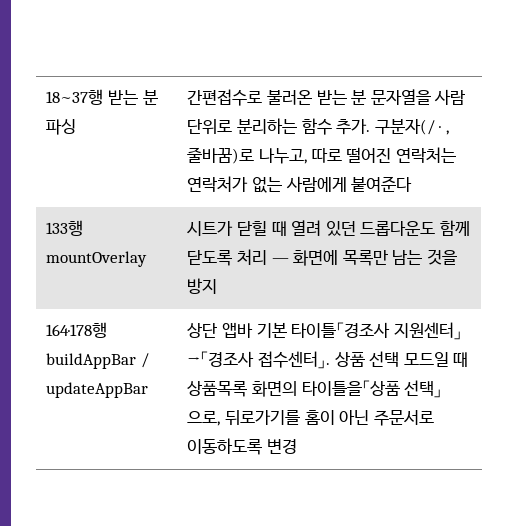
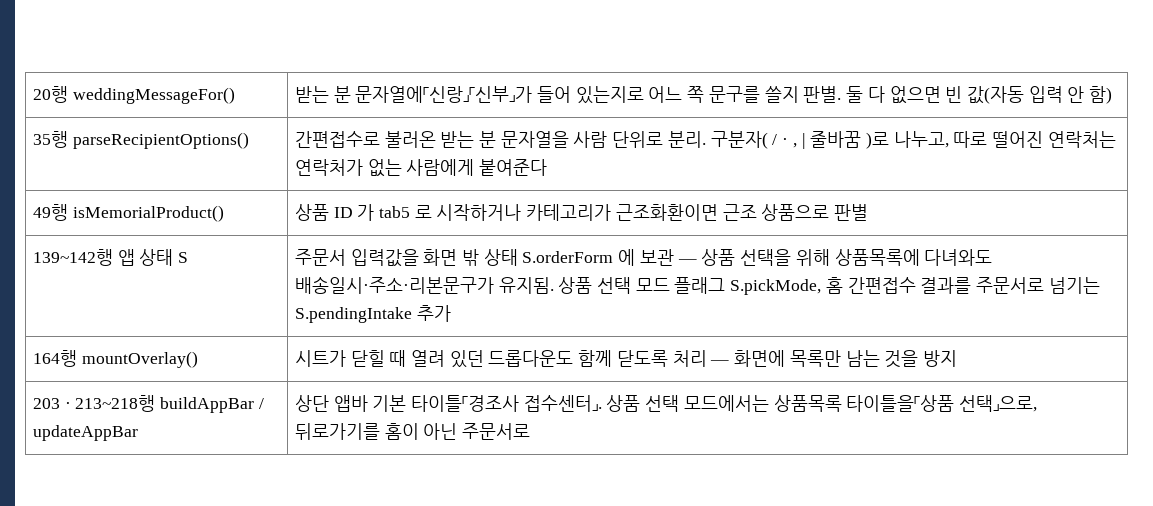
[46,89,158,105] [46,119,77,135] 18~37행 받는 분 파싱 -> [32,86,235,104] [294,86,1113,104] [32,131,249,149] 20행 weddingMessageFor() | 받는 분 문자열에「신랑」「신부」가 들어 있는지로 어느 쪽 문구를 쓸지 판별. 둘 다 없으면 빈 값(자동 입력 안 함) // 35행 parseRecipientOptions()
[236,118,449,135] [187,147,255,164] 분리하는 함수 추가. 구분자(/ · , 줄바꿈)로 -> [667,131,889,149] 분리. 구분자( / · , | 줄바꿈 )로
[46,220,84,236] [46,251,148,267] 133행 mountOverlay -> [32,204,224,222] [294,204,869,221] [32,249,189,266] [294,249,993,267] [294,276,1100,295] [294,305,451,323] [32,350,198,368] 49행 isMemorialProduct() | 상품 ID 가 tab5 로 시작하거나 카테고리가 근조화환이면 근조 상품으로 판별 // 139~142행 앱 상태 S | 주문서 입력값을 화면 밖 상태 S.orderForm 에 보관 — 상품 선택을 위해 상품목록에 다녀와도 배송일시·주소·리본문구가 유지됨. 상품 선택 모드 플래그 S.pickMode, 홈 간편접수 결과를 주문서로 넘기는 S.pendingIntake 추가 // 164행 mountOverlay()
[46,322,108,338] 164·178행 -> [32,395,156,412] 203 · 213~218행
[393,322,462,340] [187,351,255,367] 지원센터」→「경조사 -> (520, 403) none
[403,352,469,367] [187,381,297,397] 모드일 때 상품목록 화면의 -> [683,395,842,412] 모드에서는 상품목록
[187,438,297,455] 이동하도록 변경 -> (531, 431) none

